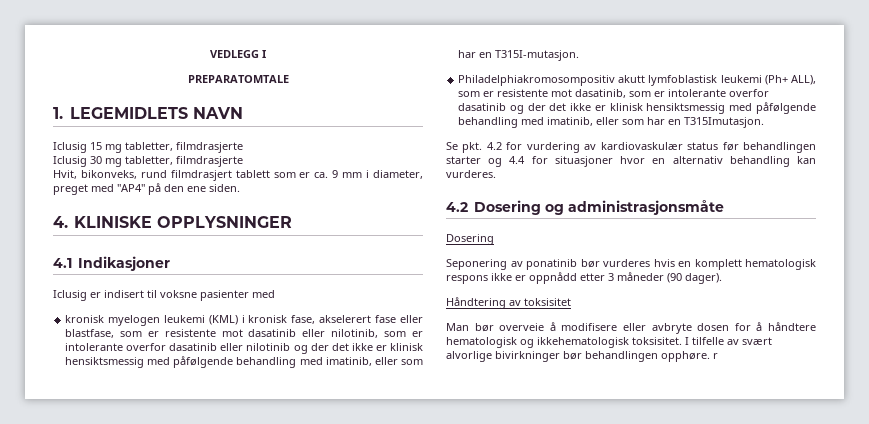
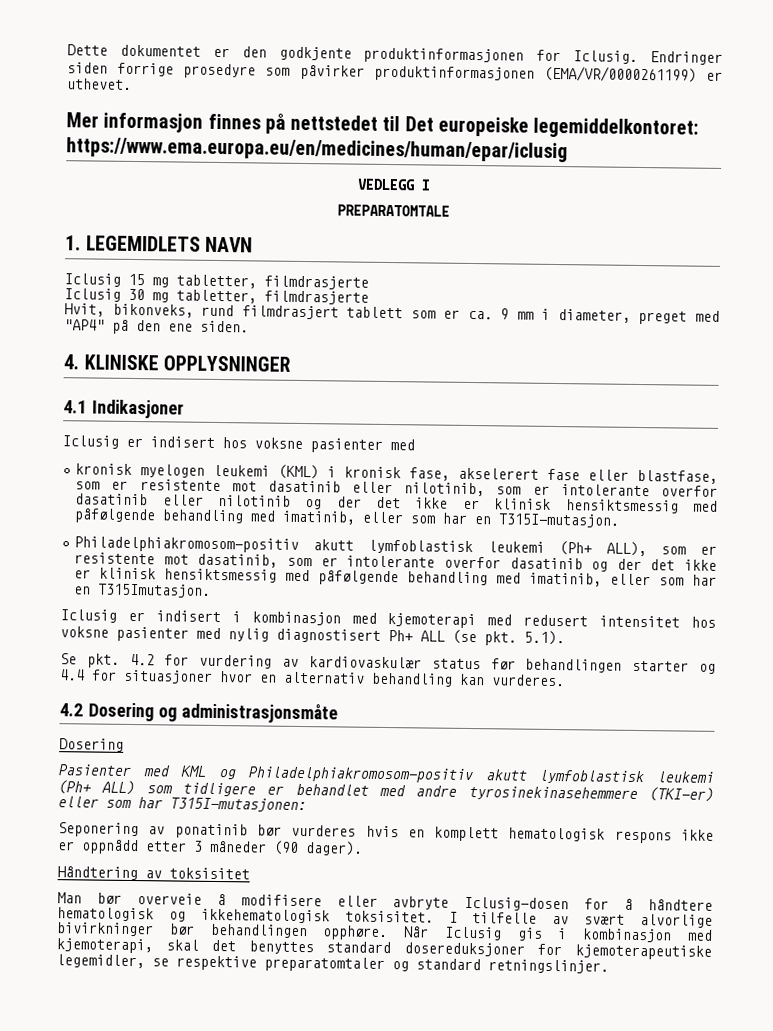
(210, 54) none -> [67,44,723,65] [67,62,723,83] [67,78,132,90] [66,112,700,139] [66,137,568,163] Dette dokumentet er den godkjente produktinformasjonen for Iclusig. Endringer siden forrige prosedyre som påvirker produktinformasjonen (EMA/VR/0000261199) er uthevet. // Mer informasjon finnes på nettstedet til Det europeiske legemiddelkontoret: https://www.ema.europa.eu/en/medicines/human/epar/iclusig //
[147,290,157,298] til -> [222,437,247,449] hos
[458,75,616,86] Philadelphiakromosompositiv -> [74,536,300,553] Philadelphiakromosom-positiv
(765, 122) none -> [60,609,716,629] [60,626,565,646] // Iclusig er indisert i kombinasjon med kjemoterapi med redusert intensitet hos voksne pasienter med nylig diagnostisert Ph+ ALL (se pkt. 5.1).
(494, 239) none -> [58,764,714,785] [58,780,714,802] [58,796,307,813] // Pasienter med KML og Philadelphiakromosom-positiv akutt lymfoblastisk leukemi (Ph+ ALL) som tidligere er behandlet med andre tyrosinekinasehemmere (TKI-er) eller som har T315I-mutasjonen:
[697,323,730,331] dosen -> [464,896,570,912] Iclusig-dosen
[713,353,718,359] r -> [403,926,713,943] [56,938,712,960] [56,954,609,974] Når Iclusig gis i kombinasjon med kjemoterapi, skal det benyttes standard dosereduksjoner for kjemoterapeutiske legemidler, se respektive preparatomtaler og standard retningslinjer.

